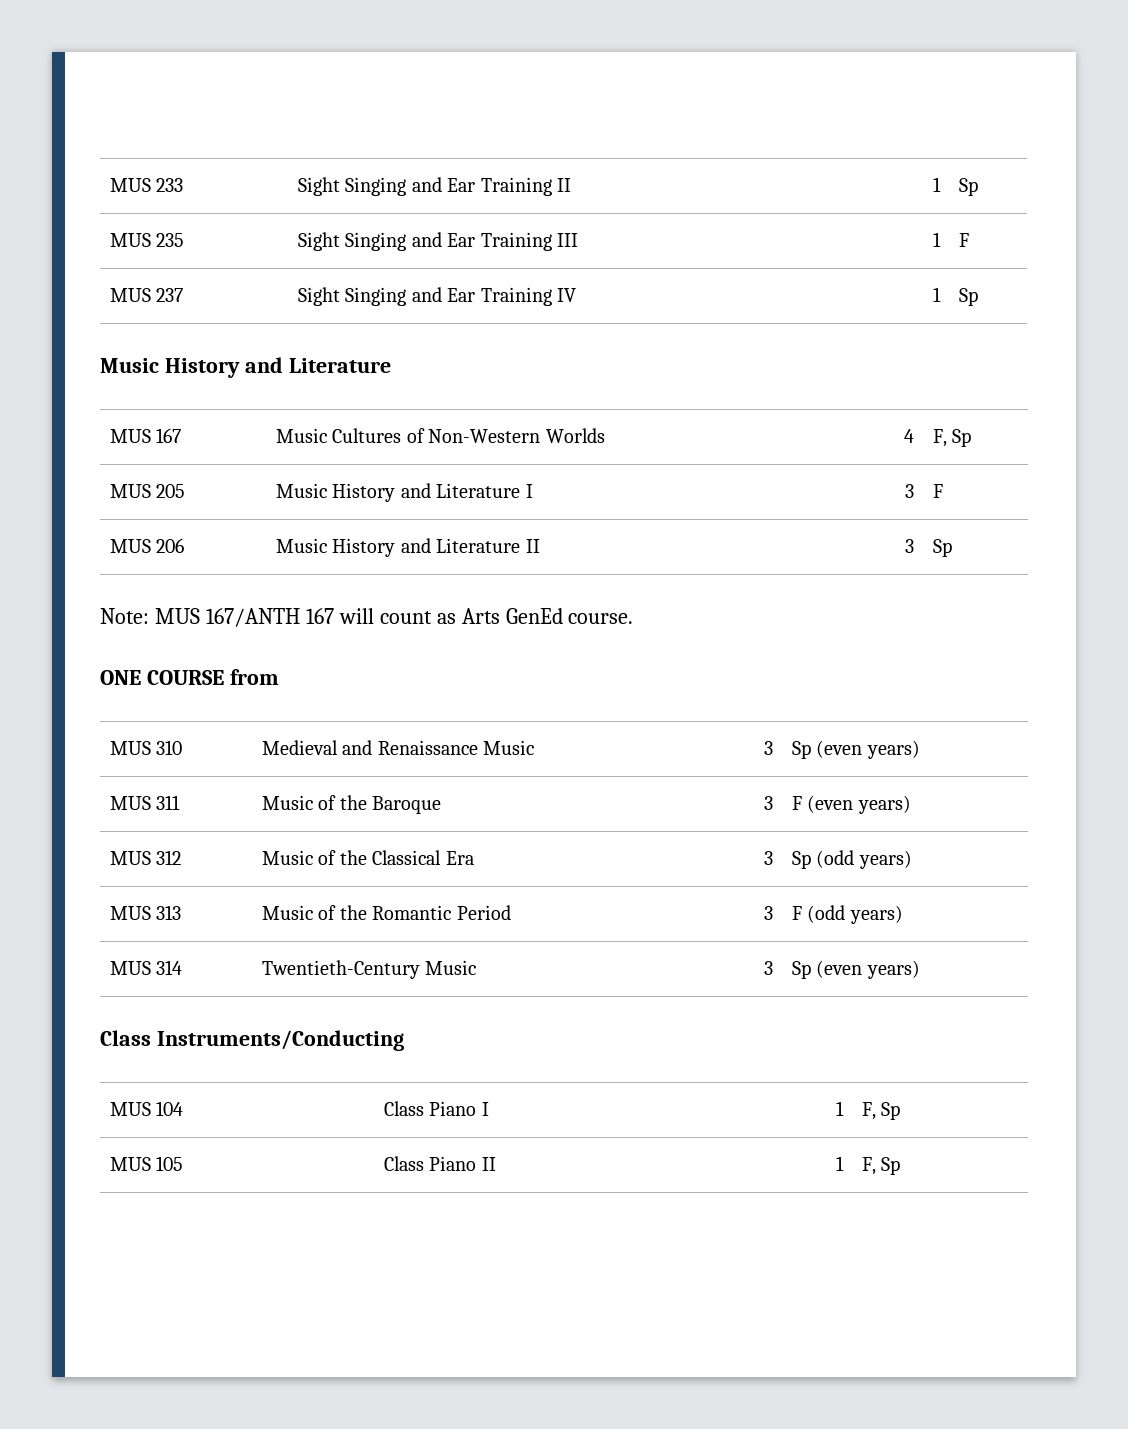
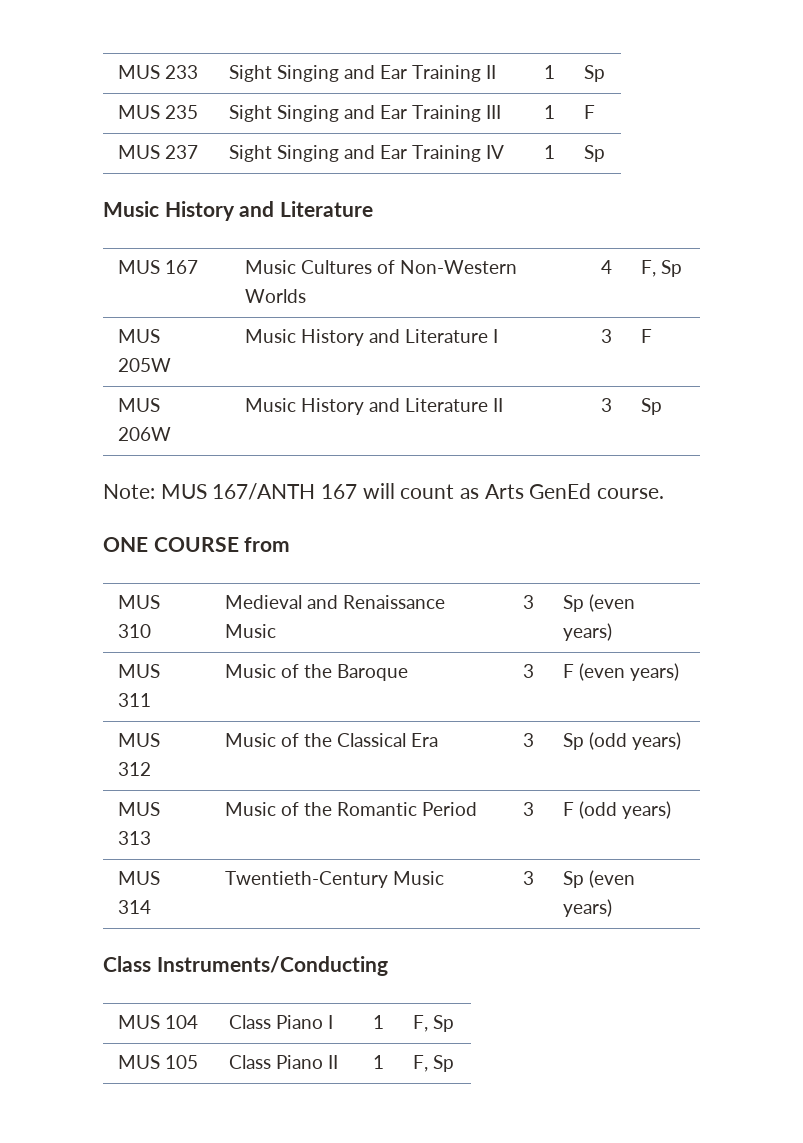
[156,484,186,498] 205 -> [117,358,171,372] 205W
[156,538,185,553] 206 -> [117,427,171,441] 206W

